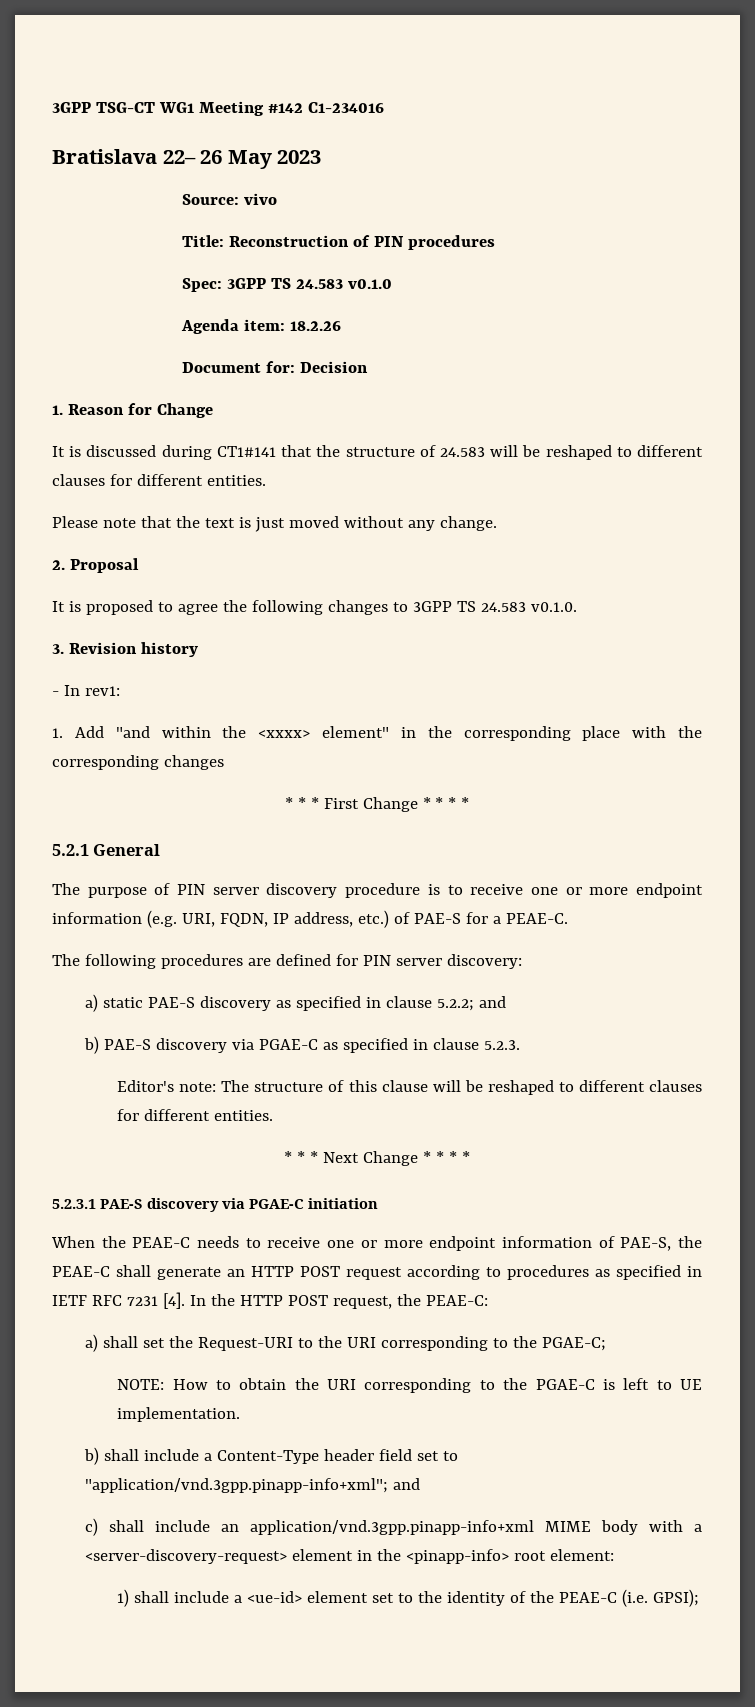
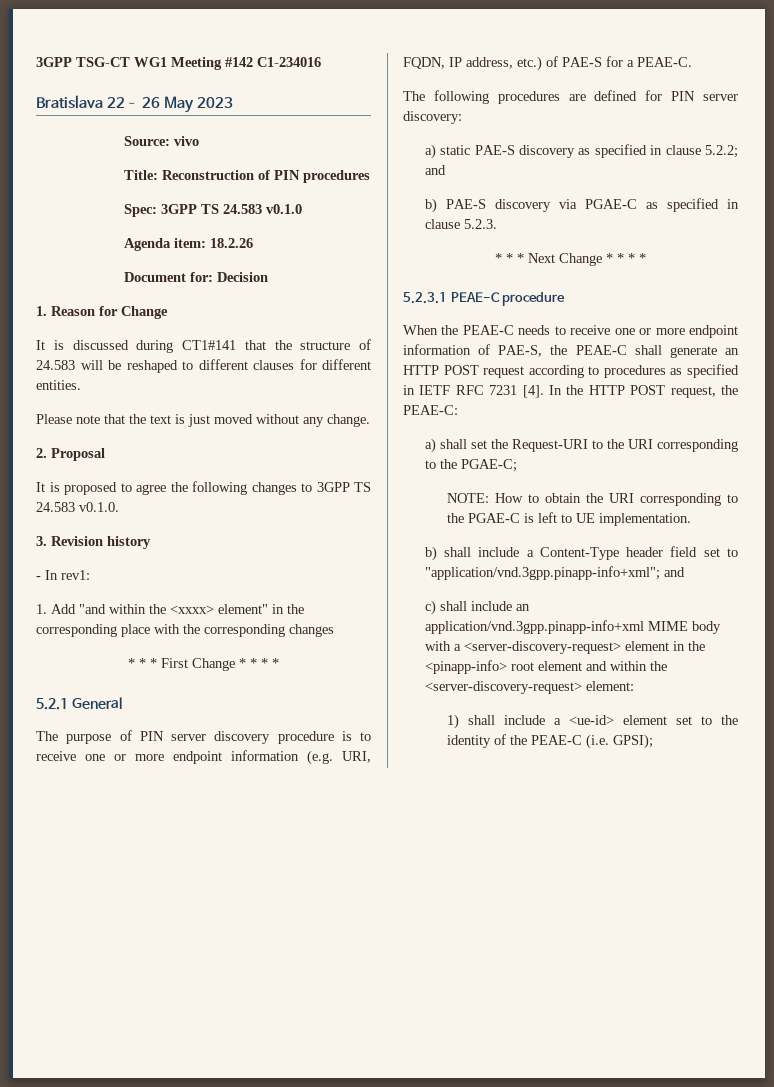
[117,1080,703,1095] [117,1109,274,1121] // Editor's note: The structure of this clause will be reshaped to different clauses for different entities. -> (497, 224) none
[100,1198,378,1212] PAE-S discovery via PGAE-C initiation -> [450,292,566,306] PEAE-C procedure
(546, 1556) none -> [537,661,667,671] [424,681,582,694] element and within the <server-discovery-request>

